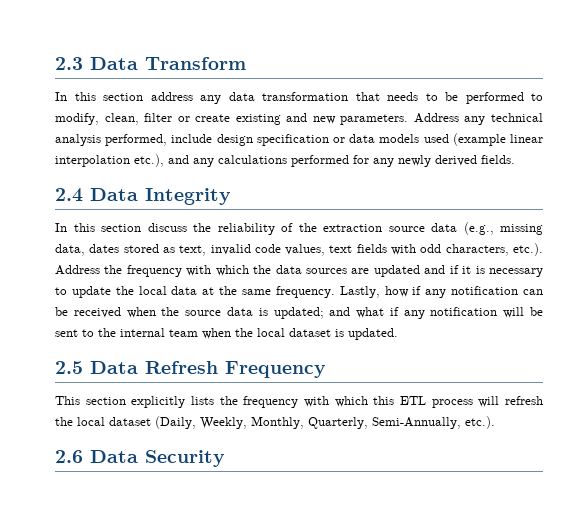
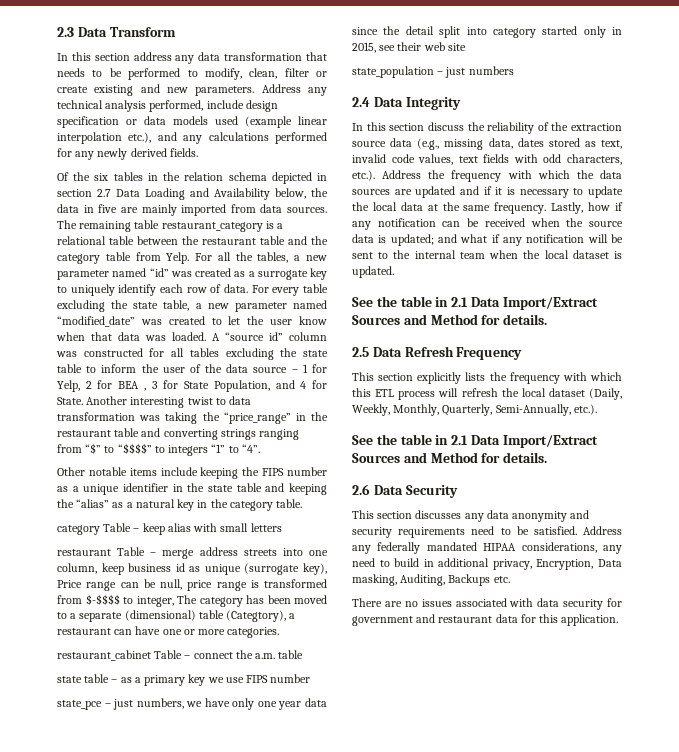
(515, 159) none -> [57,172,327,184] [57,188,328,200] [57,204,327,216] [57,220,284,232] [57,236,328,245] [57,252,327,264] [57,268,327,280] [57,284,328,296] [57,300,327,312] [57,316,327,327] [56,332,327,341] [56,348,328,360] [57,364,327,373] [57,380,327,392] [57,396,252,408] [57,412,328,424] [57,428,300,440] [57,443,260,456] [57,467,327,479] [57,483,327,495] [57,499,303,511] [57,523,282,535] [57,547,328,559] [57,563,327,575] [57,579,327,591] [57,594,327,607] [57,610,296,622] [57,626,280,638] [57,650,304,661] [57,674,311,686] [57,698,327,710] [352,26,622,38] [352,42,466,53] [352,66,514,78] // Of the six tables in the relation schema depicted in section 2.7 Data Loading and Availability below, the data in five are mainly imported from data sources. The remaining table restaurant_category is a relational table between the restaurant table and the category table from Yelp. For all the tables, a new parameter named “id” was created as a surrogate key to uniquely identify each row of data. For every table excluding the state table, a new parameter named “modified_date” was created to let the user know when that data was loaded. A “source id” column was constructed for all tables excluding the state table to inform the user of the data source – 1 for Yelp, 2 for BEA , 3 for State Population, and 4 for State. Another interesting twist to data transformation was taking the “price_range” in the restaurant table and converting strings ranging from “$” to “$$$$” to integers “1” to “4”. // Other notable items include keeping the FIPS number as a unique identifier in the state table and keeping the “alias” as a natural key in the category table. // category Table – keep alias with small letters // restaurant Table – merge address streets into one column, keep business id as unique (surrogate key), Price range can be null, price range is transformed from $-$$$$ to integer, The category has been moved to a separate (dimensional) table (Categtory), a restaurant can have one or more categories. // restaurant_cabinet Table – connect the a.m. table // state table – as a primary key we use FIPS number // state_pce – just numbers, we have only one year data since the detail split into category started only in 2015, see their web site // state_population – just numbers
(398, 334) none -> [352,296,598,310] [352,314,548,325] // See the table in 2.1 Data Import/Extract Sources and Method for details.
[55,450,225,467] 2.6 Data Security -> [352,434,598,448] [352,452,548,463] [352,484,458,498] [352,510,590,522] [352,526,622,538] [352,542,622,554] [352,558,622,570] [352,574,510,586] [352,598,622,610] [352,614,619,626] See the table in 2.1 Data Import/Extract Sources and Method for details. // 2.6 Data Security // This section discusses any data anonymity and security requirements need to be satisfied. Address any federally mandated HIPAA considerations, any need to build in additional privacy, Encryption, Data masking, Auditing, Backups etc. // There are no issues associated with data security for government and restaurant data for this application.

